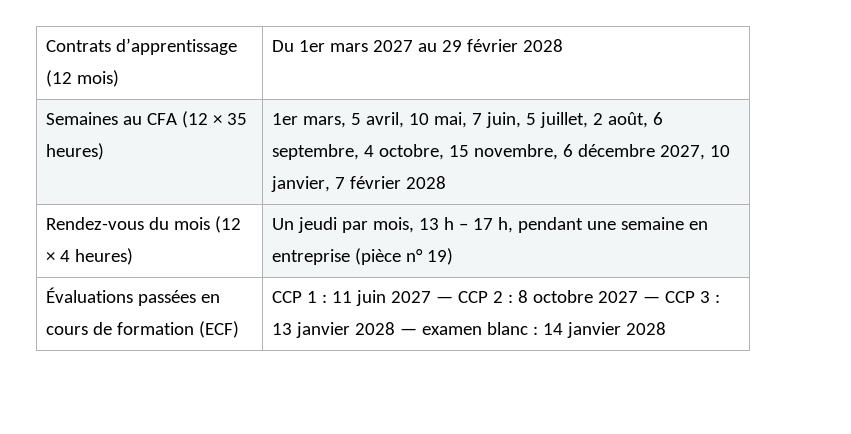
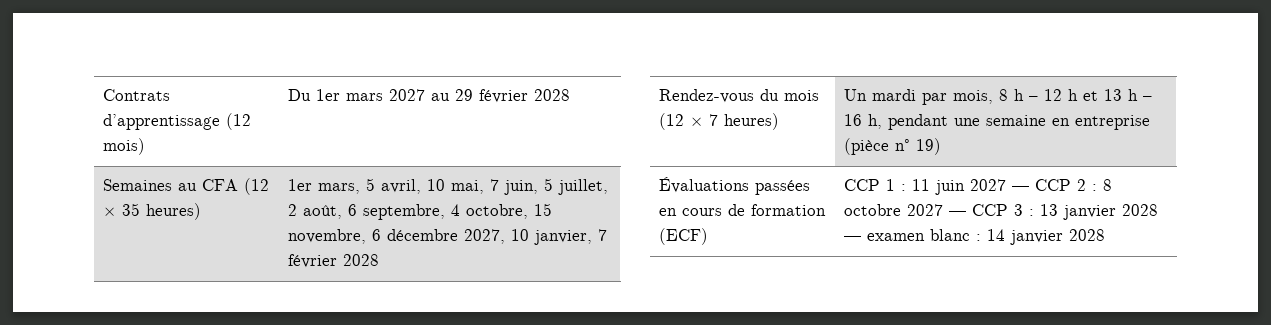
[59,250,70,262] 4 -> [708,114,718,126] 7
[297,217,337,233] jeudi -> [871,89,916,101] mardi
(414, 225) none -> [998,89,1098,101] 8 h – 12 h et
[472,218,493,230] 17 -> [843,114,862,126] 16

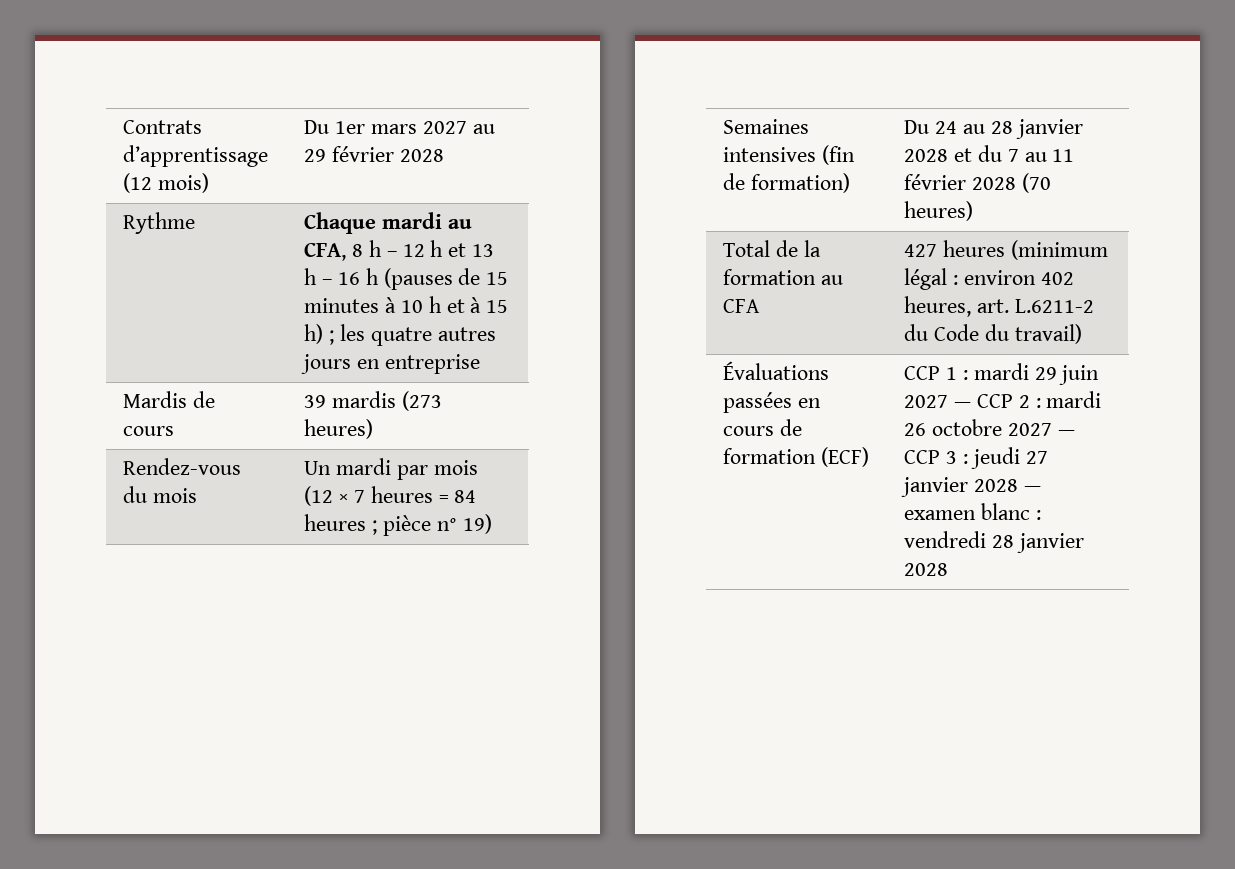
[102,178,269,195] [102,203,201,220] [287,178,608,195] [287,203,552,220] [287,229,607,245] [287,254,379,268] [658,89,819,103] [658,113,779,130] [843,89,993,105] Semaines au CFA (12 × 35 heures) | 1er mars, 5 avril, 10 mai, 7 juin, 5 juillet, 2 août, 6 septembre, 4 octobre, 15 novembre, 6 décembre 2027, 10 janvier, 7 février 2028 // Rendez-vous du mois (12 × 7 heures) | Un mardi par mois, -> [123,212,196,234] [304,212,473,234] [304,242,347,261] Rythme | Chaque mardi au CFA,
[867,114,1150,130] [843,138,941,155] h, pendant une semaine en entreprise (pièce n° 19) -> [365,268,509,290] [304,296,509,313] [304,324,496,346] [301,354,481,374] [123,391,216,408] [123,426,175,436] [304,391,443,411] [304,419,374,439] [123,458,242,475] [123,486,198,503] [304,458,478,480] [304,486,477,506] [304,514,492,536] [723,119,810,134] [723,145,856,165] [723,173,851,193] [904,119,1083,139] [904,145,1075,162] [904,173,1052,193] [904,201,974,221] [723,240,822,257] [723,269,844,285] [723,299,761,313] [904,240,1109,260] [904,268,1074,290] [904,296,1095,317] [904,324,1082,344] h (pauses de 15 minutes à 10 h et à 15 h) ; les quatre autres jours en entreprise // Mardis de cours | 39 mardis (273 heures) // Rendez-vous du mois | Un mardi par mois (12 × 7 heures = 84 heures ; pièce n° 19) // Semaines intensives (fin de formation) | Du 24 au 28 janvier 2028 et du 7 au 11 février 2028 (70 heures) // Total de la formation au CFA | 427 heures (minimum légal : environ 402 heures, art. L.6211-2 du Code du travail)
[911,179,930,191] 11 -> [973,363,1057,380] mardi 29
[1102,179,1112,191] 8 -> [1046,391,1102,408] [904,423,927,436] mardi 26
[1039,204,1058,216] 13 -> [970,447,1048,469] jeudi 27
[986,229,1005,241] 14 -> [904,531,1015,548] vendredi 28

